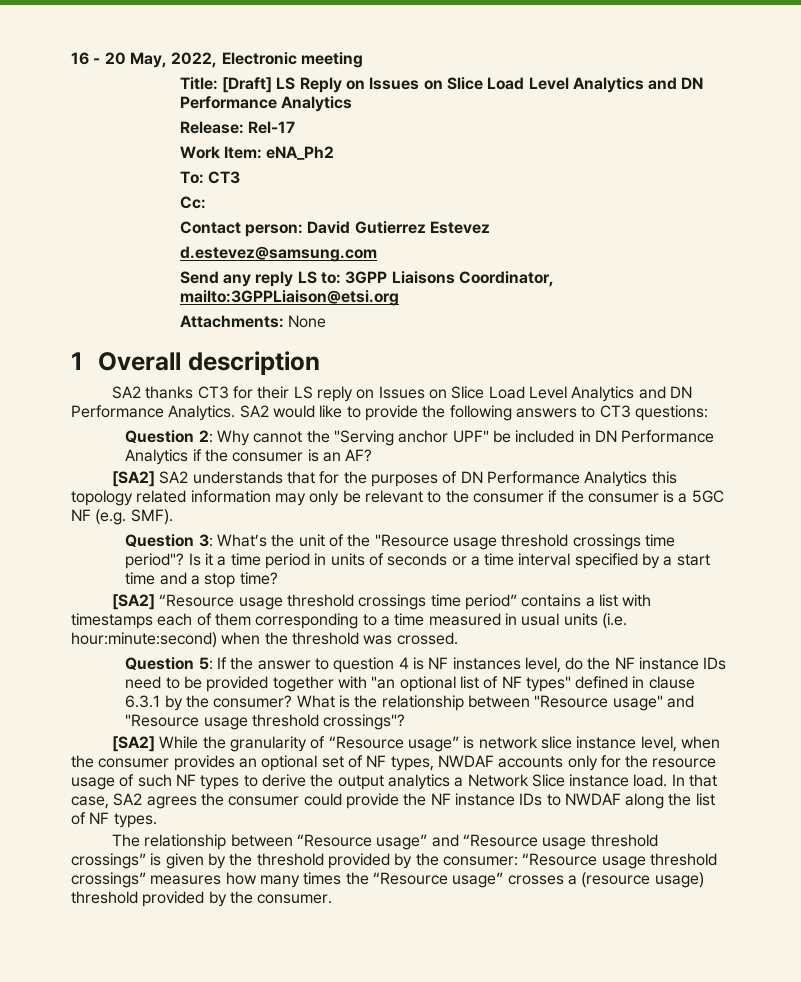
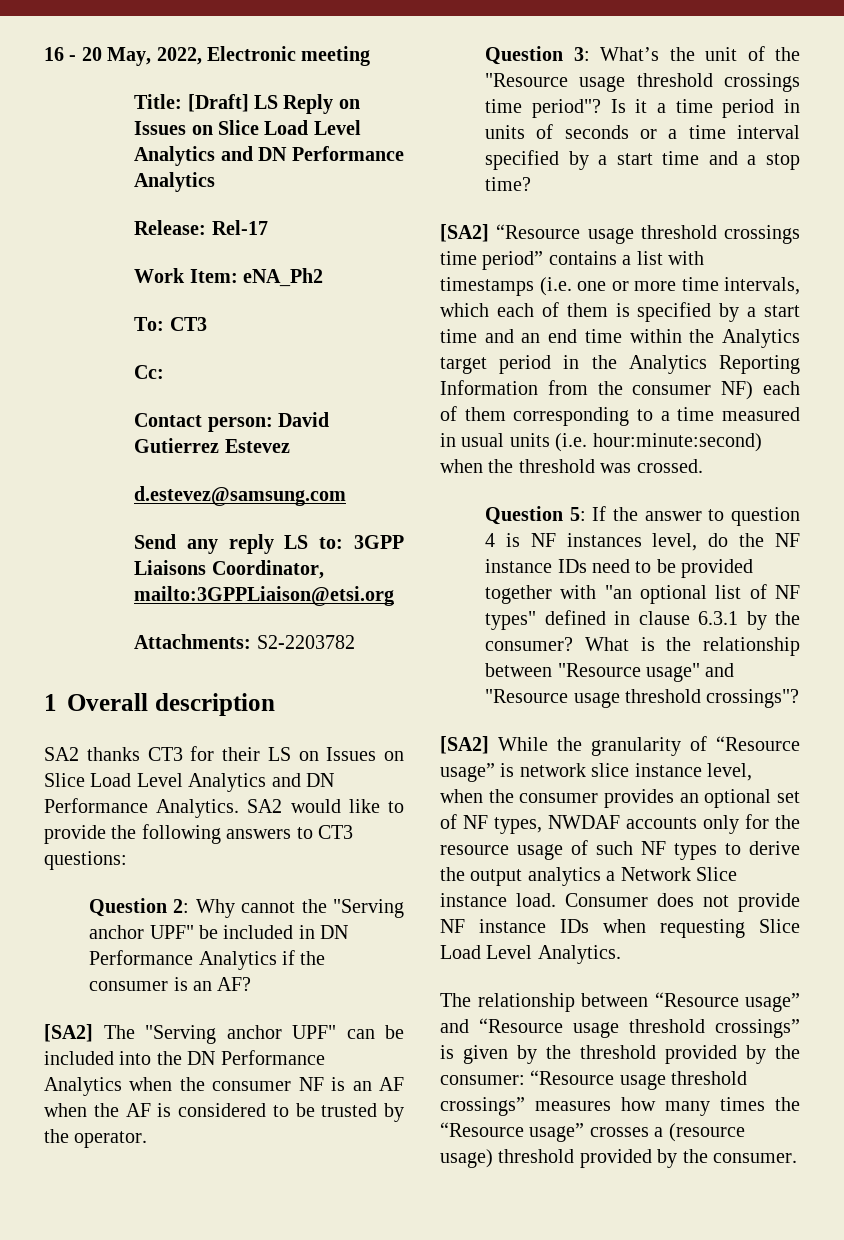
[179,315,326,328] Attachments: None -> [134,634,355,649] Attachments: S2-2203782
[317,386,354,402] reply -> (291, 754) none
[159,471,677,487] [71,490,724,506] [71,509,173,525] SA2 understands that for the purposes of DN Performance Analytics this topology related information may only be relevant to the consumer if the consumer is a 5GC NF (e.g. SMF). -> [103,1025,404,1044] [44,1050,325,1065] [44,1077,404,1096] [44,1103,404,1122] [44,1129,148,1148] The "Serving anchor UPF" can be included into the DN Performance Analytics when the consumer NF is an AF when the AF is considered to be trusted by the operator.
(153, 621) none -> [539,277,800,296] [440,302,800,322] [440,329,800,348] [440,355,800,374] [440,380,754,400] (i.e. one or more time intervals, which each of them is specified by a start time and an end time within the Analytics target period in the Analytics Reporting Information from the consumer NF)
[671,774,718,787] [71,793,715,809] [71,812,157,828] In that case, SA2 agrees the consumer could provide the NF instance IDs to NWDAF along the list of NF types. -> [565,893,800,912] [440,919,800,938] [440,945,621,964] Consumer does not provide NF instance IDs when requesting Slice Load Level Analytics.

